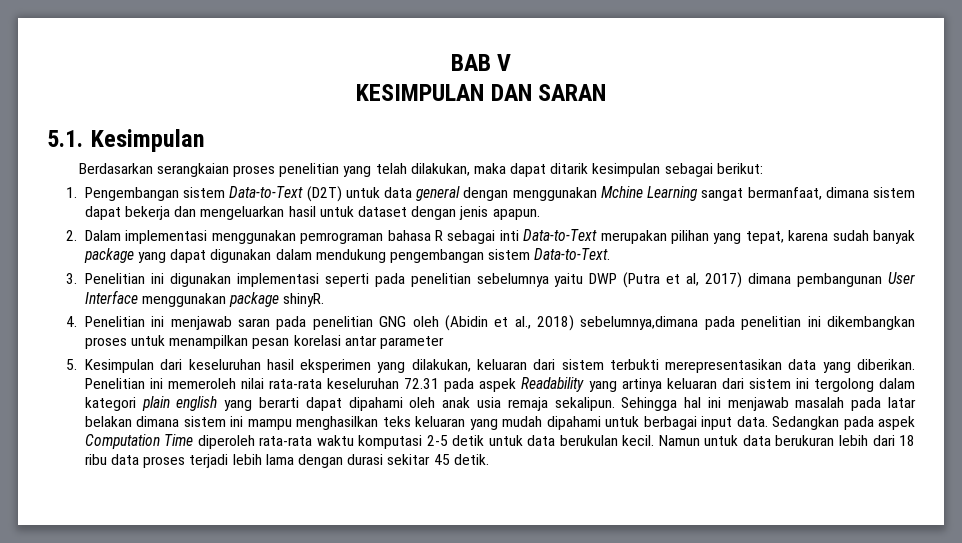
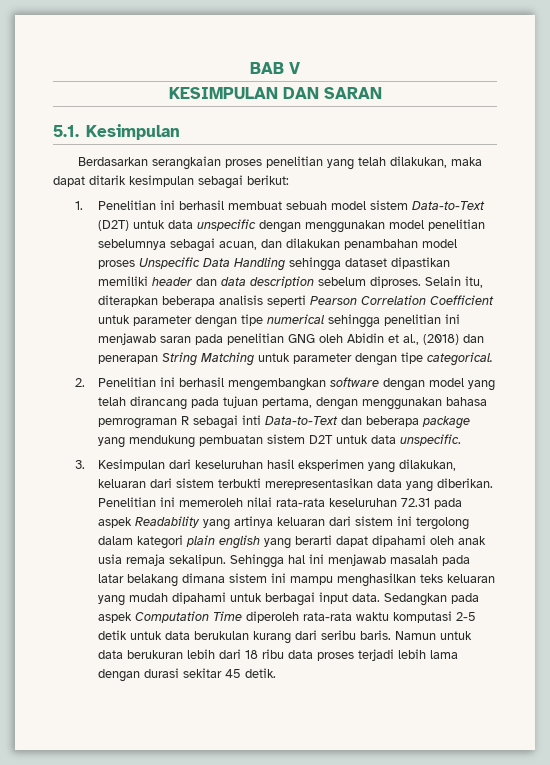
[84,187,179,201] Pengembangan -> [97,200,366,210] Penelitian ini berhasil membuat sebuah model
[416,186,915,201] [84,206,540,220] [65,229,916,244] [83,248,611,263] [65,272,916,288] [84,290,325,307] [65,316,145,327] general dengan menggunakan Mchine Learning sangat bermanfaat, dimana sistem dapat bekerja dan mengeluarkan hasil untuk dataset dengan jenis apapun. // 2. Dalam implementasi menggunakan pemrograman bahasa R sebagai inti Data-to-Text merupakan pilihan yang tepat, karena sudah banyak package yang dapat digunakan dalam mendukung pengembangan sistem Data-to-Text. // 3. Penelitian ini digunakan implementasi seperti pada penelitian sebelumnya yaitu DWP (Putra et al, 2017) dimana pembangunan User Interface menggunakan package shinyR. // 4. Penelitian -> [196,219,485,233] [97,238,457,252] [97,257,450,271] [97,276,483,288] [97,295,494,307] [97,314,441,328] unspecific dengan menggunakan model penelitian sebelumnya sebagai acuan, dan dilakukan penambahan model proses Unspecific Data Handling sehingga dataset dipastikan memiliki header dan data description sebelum diproses. Selain itu, diterapkan beberapa analisis seperti Pearson Correlation Coefficient untuk parameter dengan tipe numerical sehingga penelitian
[444,315,488,331] (Abidin -> [346,333,384,343] Abidin
[537,315,916,331] [84,335,445,349] [65,359,77,370] 2018) sebelumnya,dimana pada penelitian ini dikembangkan proses untuk menampilkan pesan korelasi antar parameter // 5. -> [422,334,484,345] [97,352,493,366] [75,377,495,391] [97,396,487,410] [97,415,470,429] [97,434,461,448] [75,460,86,469] (2018) dan penerapan String Matching untuk parameter dengan tipe categorical. // 2. Penelitian ini berhasil mengembangkan software dengan model yang telah dirancang pada tujuan pertama, dengan menggunakan bahasa pemrograman R sebagai inti Data-to-Text dan beberapa package yang mendukung pembuatan sistem D2T untuk data unspecific. // 3.
[84,416,132,427] belakan -> [126,574,178,587] belakang
[622,435,655,446] kecil. -> [252,630,391,644] kurang dari seribu baris.

